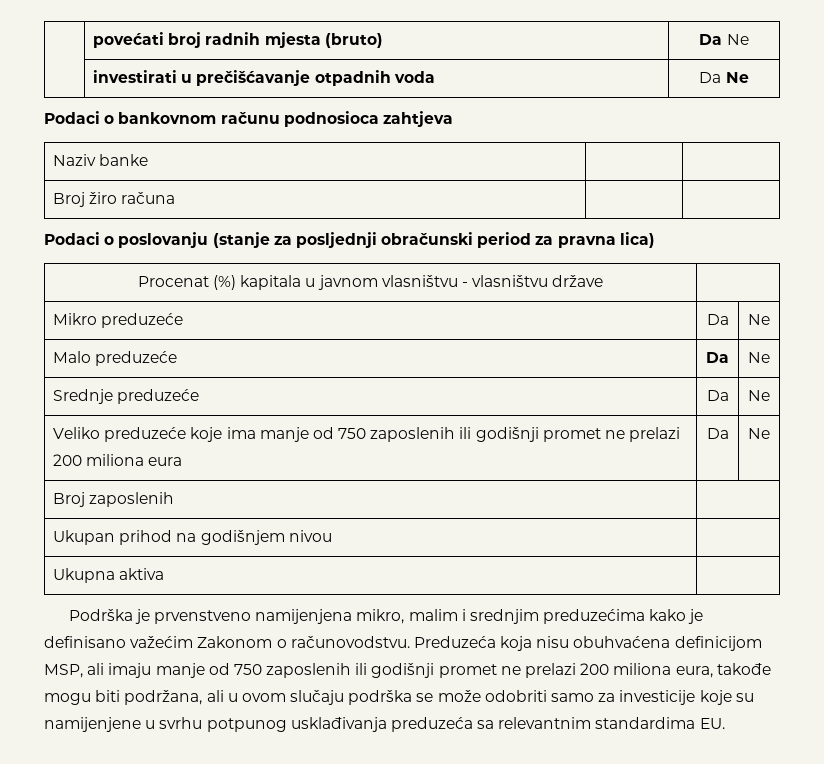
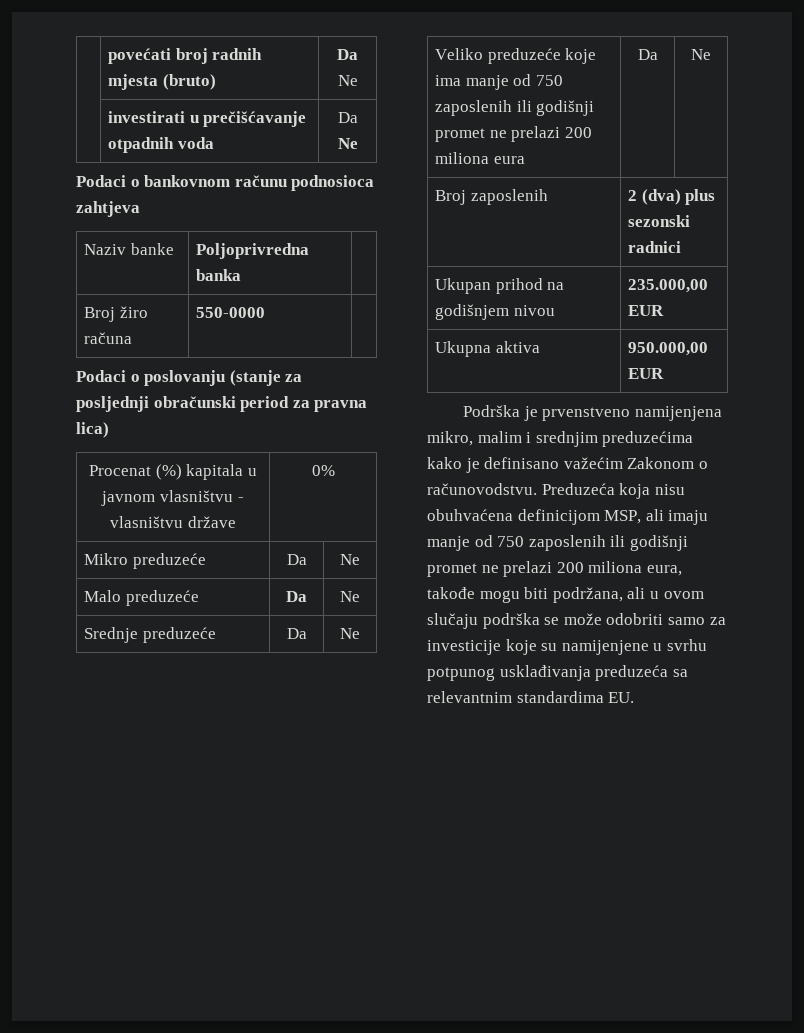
(149, 160) none -> [196,243,310,259] [196,269,242,281] Poljoprivredna banka
(176, 198) none -> [196,307,266,318] 550-0000
(604, 281) none -> [311,465,335,476] 0%
(175, 499) none -> [628,189,716,205] [628,215,691,227] [628,241,682,253] 2 (dva) plus sezonski radnici
(332, 536) none -> [628,279,709,293] [628,305,665,316] 235.000,00 EUR
(165, 574) none -> [628,342,709,356] [628,368,665,379] 950.000,00 EUR

